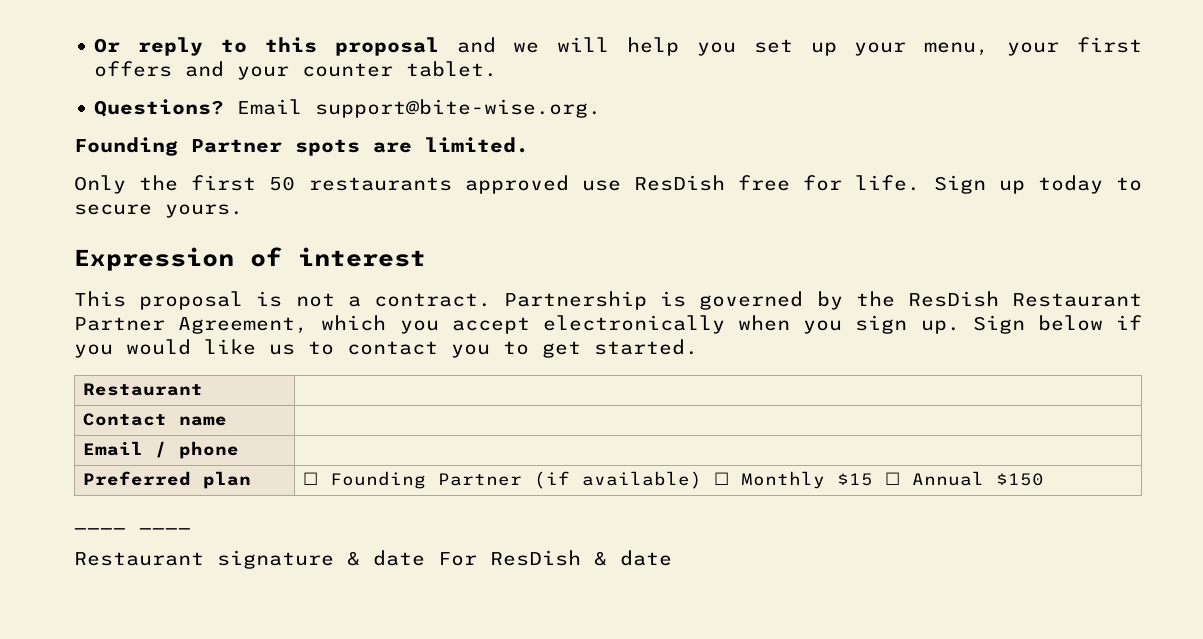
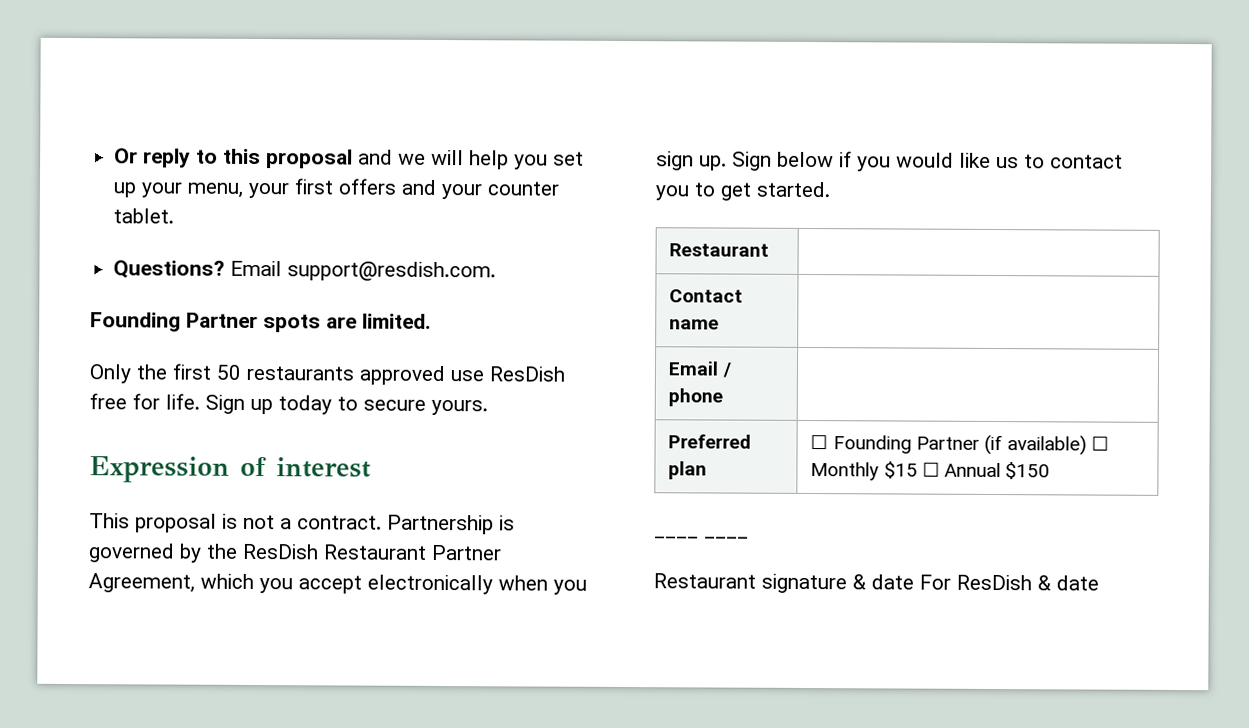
[315,99,602,118] support@bite-wise.org. -> [287,261,497,282] support@resdish.com.

